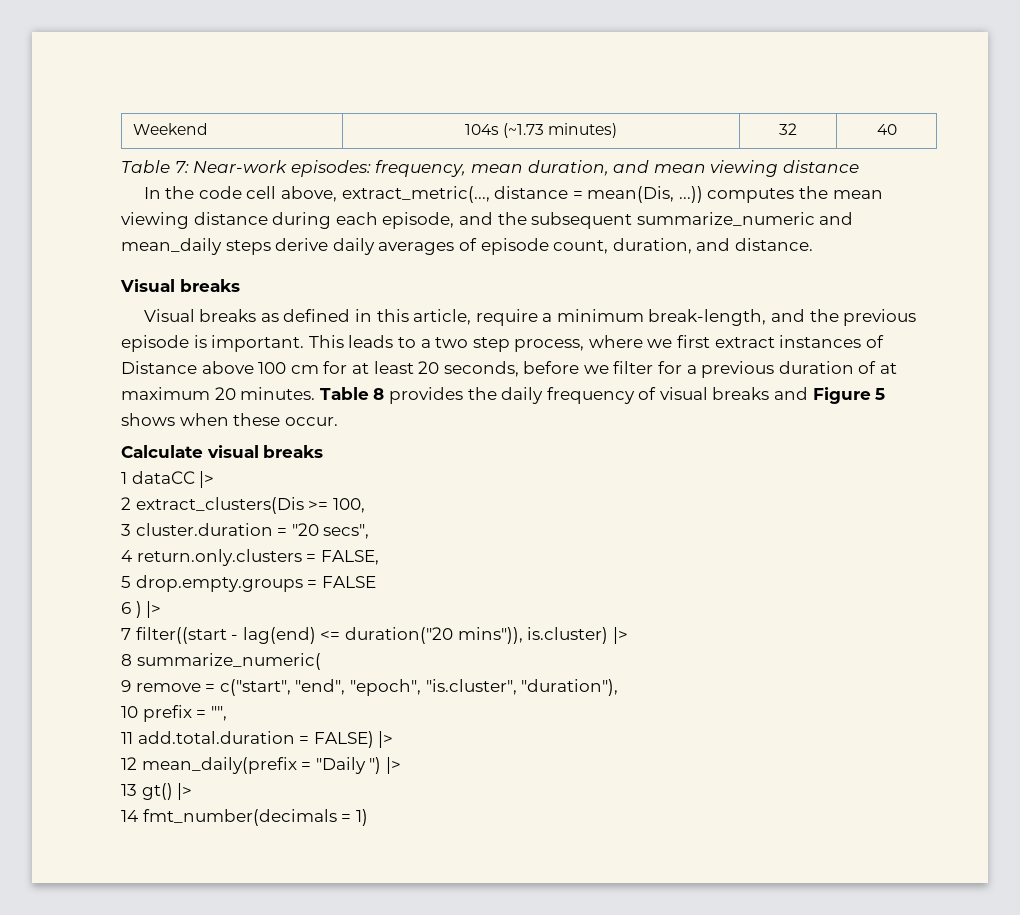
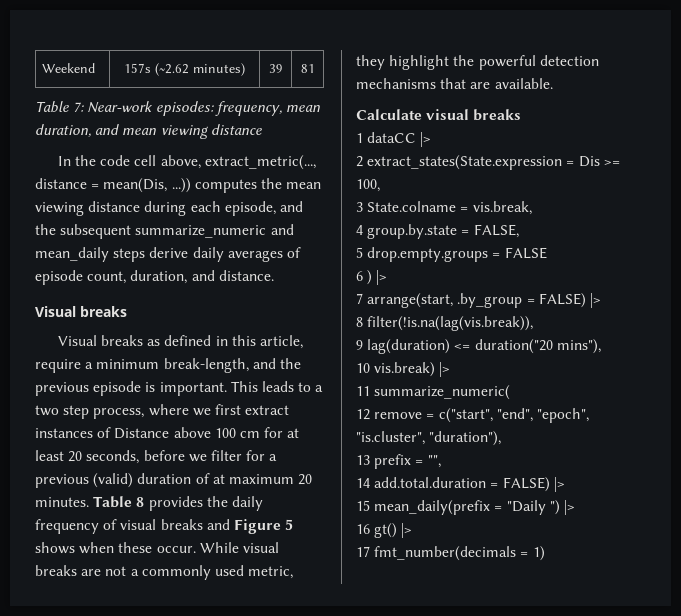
[464,123,544,138] 104s (~1.73 -> [124,63,189,76] 157s (~2.62
[779,123,797,135] [876,124,897,135] 32 | 40 -> [268,64,283,73] [300,64,315,73] 39 | 81
(775, 369) none -> [93,473,134,488] (valid)
(338, 421) none -> [199,542,279,553] [35,565,294,580] [356,55,599,70] [356,78,553,89] While visual breaks are not a commonly used metric, they highlight the powerful detection mechanisms that are available.
[135,497,304,514] extract_clusters(Dis -> [367,155,600,170] extract_states(State.expression = Dis
[135,523,370,539] cluster.duration = "20 secs", -> [367,201,532,215] State.colname = vis.break,
[136,549,302,566] return.only.clusters -> [367,224,458,239] group.by.state
[135,627,628,644] [121,654,132,666] filter((start - lag(end) <= duration("20 mins")), is.cluster) |> // 8 -> [367,293,601,308] [356,316,534,331] [356,339,601,354] [356,362,451,377] [356,386,370,396] arrange(start, .by_group = FALSE) |> // 8 filter(!is.na(lag(vis.break)), // 9 lag(duration) <= duration("20 mins"), // 10 vis.break) |> // 11
[121,680,131,692] 9 -> [356,409,370,420] 12
[121,706,138,718] 10 -> [356,455,370,465] 13
[121,732,133,744] 11 -> [356,478,370,488] 14
[121,757,137,770] 12 -> [356,500,370,511] 15
[121,784,137,796] 13 -> [356,524,370,534] 16
[121,810,138,822] 14 -> [356,546,370,557] 17

